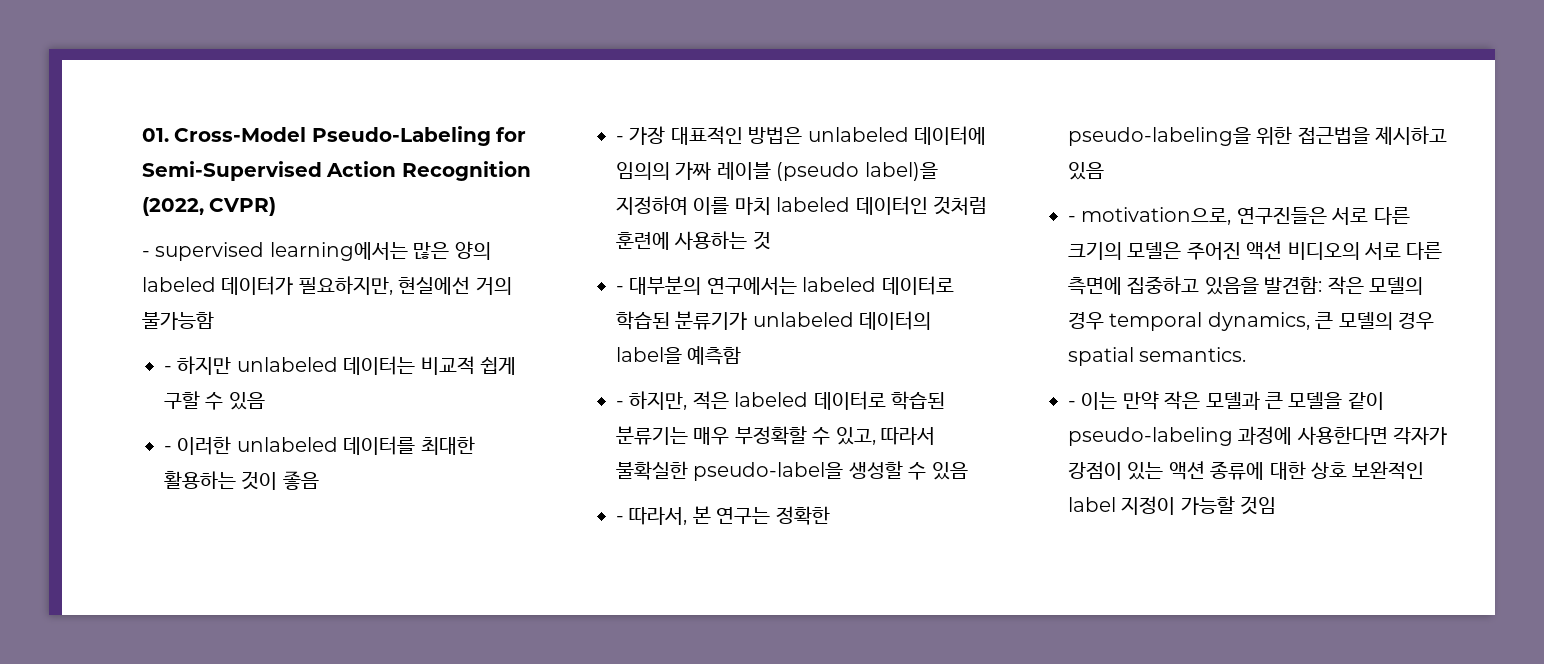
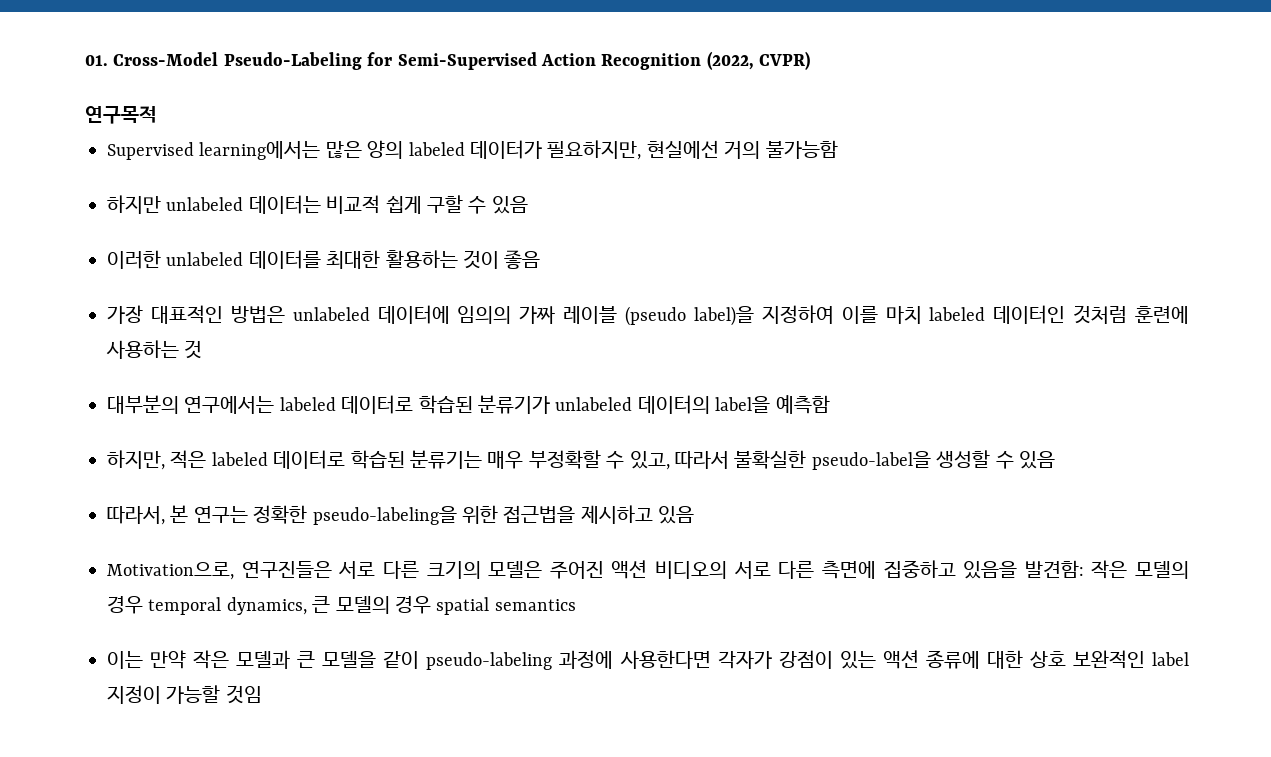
[142,242,265,261] - supervised -> [85,106,157,124] [107,142,194,160] 연구목적 // Supervised
[164,366,172,372] - -> (838, 149) none
[164,446,172,452] - -> (528, 205) none
[616,136,624,142] - -> (541, 259) none
[616,286,624,292] - -> (203, 349) none
[616,401,624,407] - -> (830, 404) none
[616,516,624,522] - -> (1055, 460) none
[1068,207,1232,225] - motivation으로, -> [107,562,234,580] Motivation으로,
[1139,347,1247,362] [1068,401,1076,407] semantics. // - -> [494,599,576,611] semantics //

